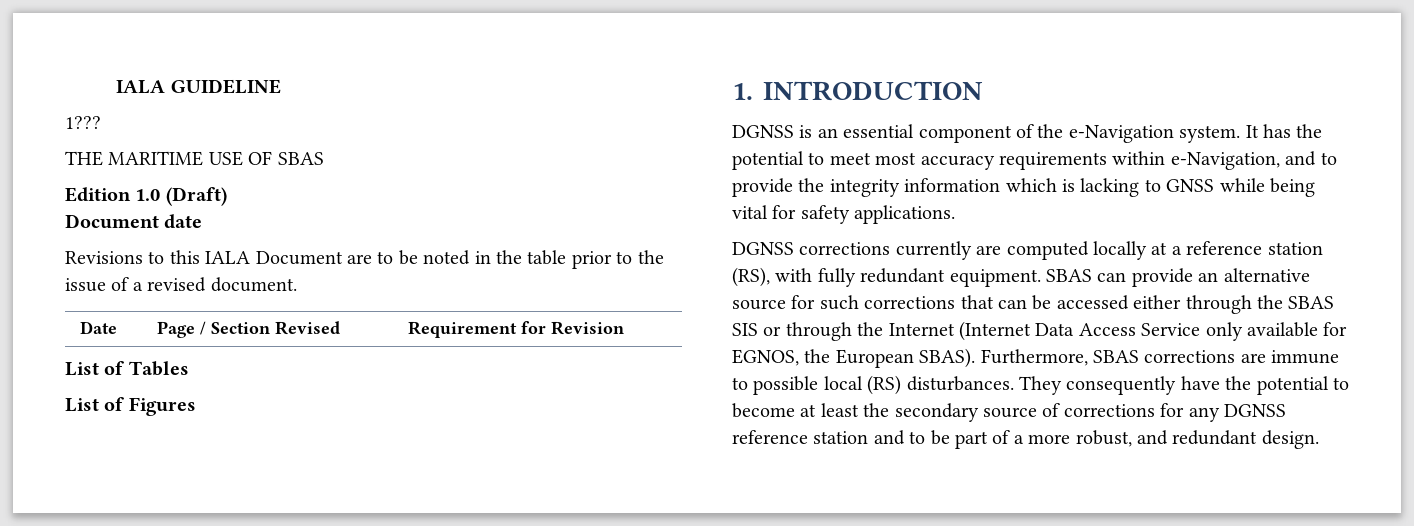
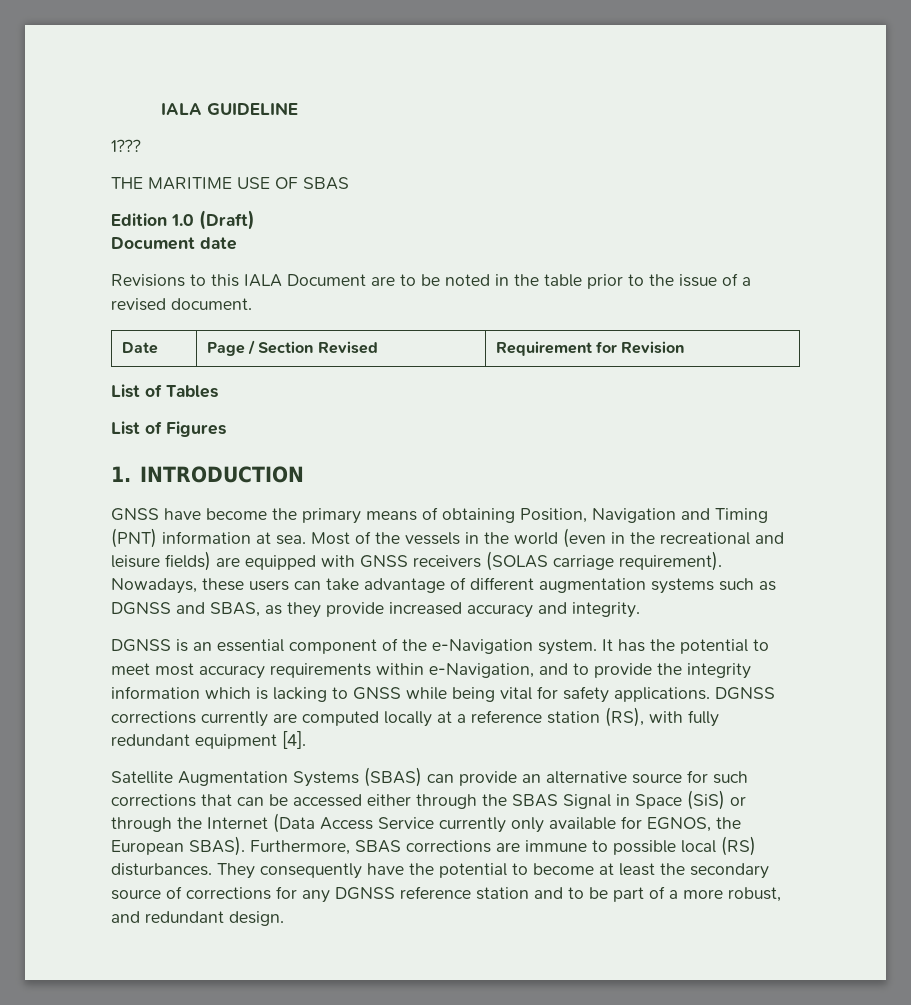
(983, 91) none -> [111,507,768,524] [111,528,784,548] [111,551,722,571] [111,577,776,594] [111,602,640,618] // GNSS have become the primary means of obtaining Position, Navigation and Timing (PNT) information at sea. Most of the vessels in the world (even in the recreational and leisure fields) are equipped with GNSS receivers (SOLAS carriage requirement). Nowadays, these users can take advantage of different augmentation systems such as DGNSS and SBAS, as they provide increased accuracy and integrity.
(956, 214) // -> (710, 694) none
[949,269,1092,287] equipment. SBAS -> [195,731,306,749] [111,767,422,787] equipment [4]. // Satellite Augmentation Systems (SBAS)
[732,323,758,336] SIS -> [563,790,725,810] Signal in Space (SiS)
[959,321,1075,341] (Internet Data -> [273,813,315,833] (Data
(1201, 329) none -> [439,817,506,833] currently

